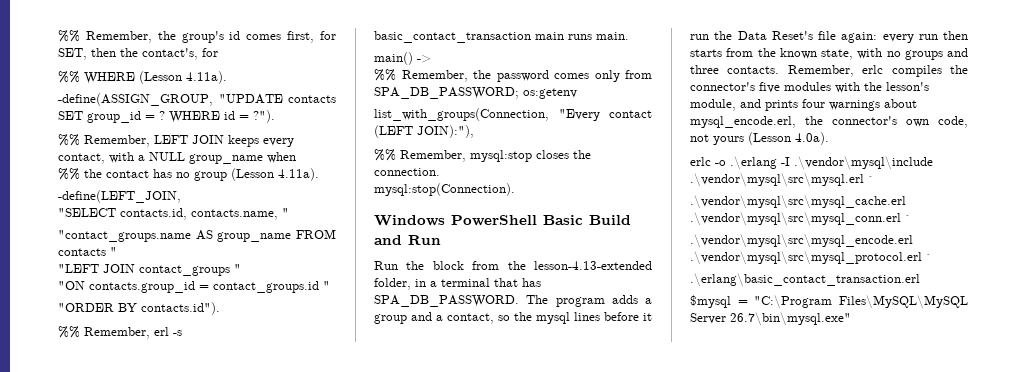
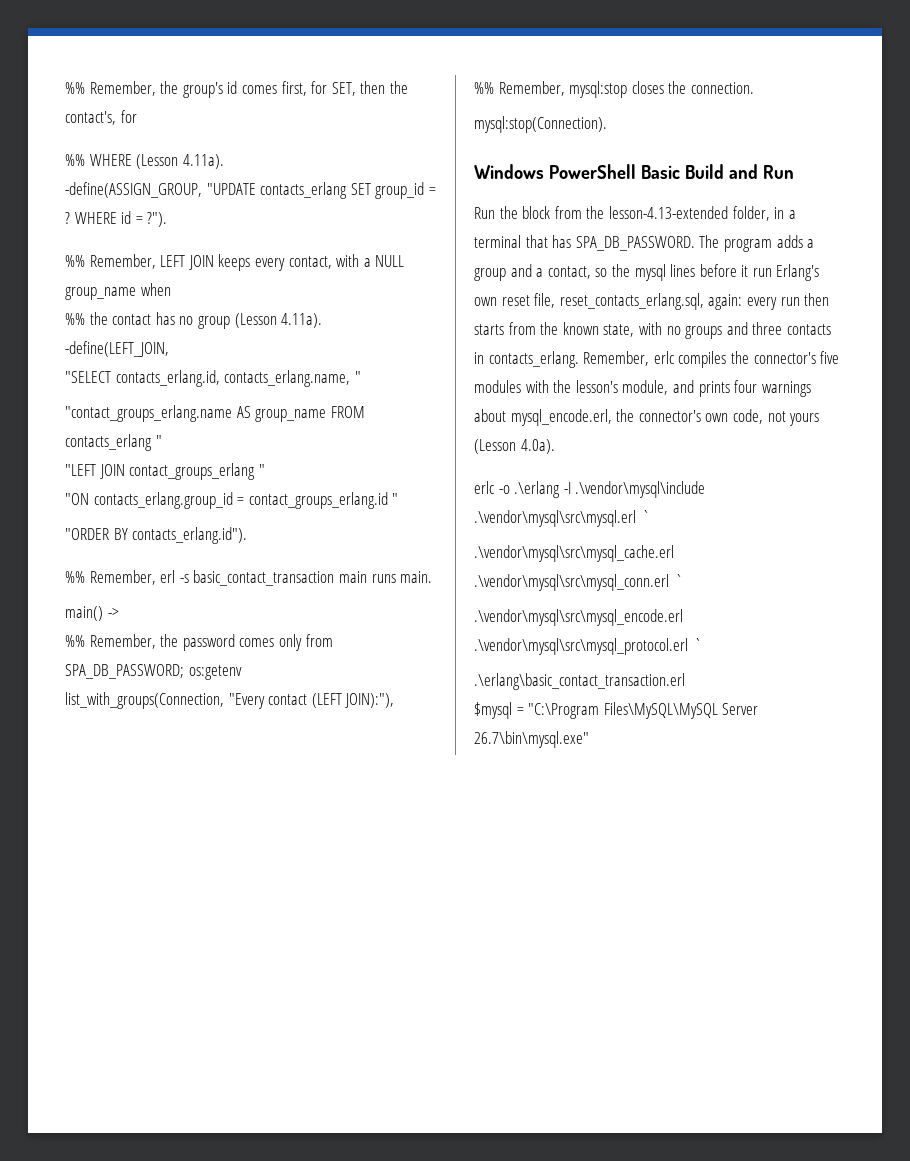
[288,95,336,103] contacts -> [260,182,348,199] contacts_erlang
[120,208,289,220] [58,230,191,242] contacts.id, contacts.name, " // "contact_groups.name -> [115,370,361,387] [65,405,232,422] contacts_erlang.id, contacts_erlang.name, " // "contact_groups_erlang.name
[58,248,106,256] contacts -> [65,434,152,451] contacts_erlang
[139,265,230,276] contact_groups -> [129,463,256,480] contact_groups_erlang
[89,281,319,293] contacts.group_id = contact_groups.id -> [93,492,388,509] contacts_erlang.group_id = contact_groups_erlang.id
[141,302,220,315] contacts.id"). -> [132,527,248,544] contacts_erlang.id").
[714,31,836,40] the Data Reset's file -> [776,264,820,281] [474,293,704,310] Erlang's own reset file, reset_contacts_erlang.sql,
[727,66,780,74] contacts. -> [786,324,831,335] [474,351,579,368] contacts in contacts_erlang.

